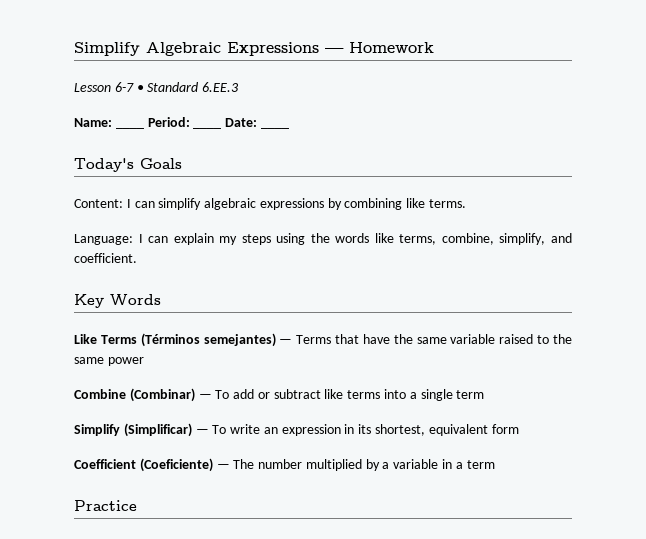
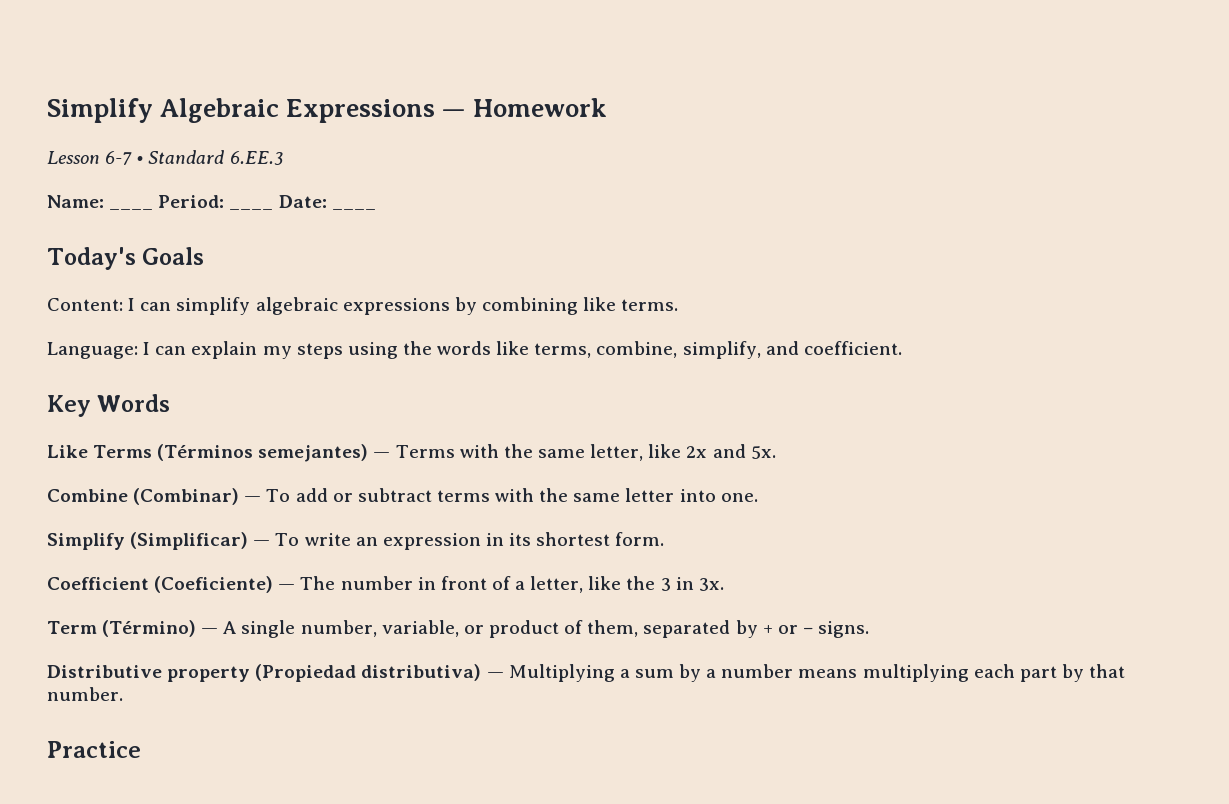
[335,334,573,344] [74,357,144,366] that have the same variable raised to the same power -> [459,444,776,461] with the same letter, like 2x and 5x.
[324,389,485,401] like terms into a single term -> [436,488,758,502] terms with the same letter into one.
[375,424,519,436] shortest, equivalent form -> [536,532,665,546] shortest form.
[305,459,495,471] multiplied by a variable in a term -> [417,576,724,593] [47,620,870,638] [47,664,1126,682] [47,687,123,701] in front of a letter, like the 3 in 3x. // Term (Término) — A single number, variable, or product of them, separated by + or − signs. // Distributive property (Propiedad distributiva) — Multiplying a sum by a number means multiplying each part by that number.

